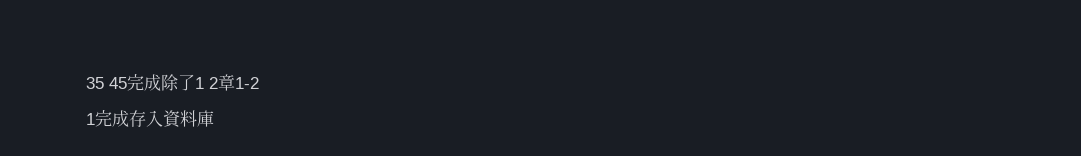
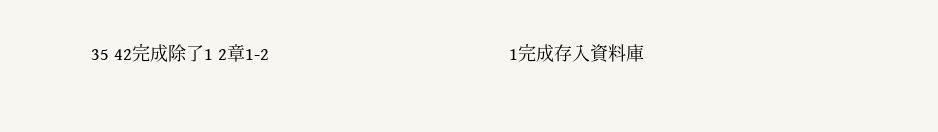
[109,77,127,89] 45 -> [113,49,132,60] 42

